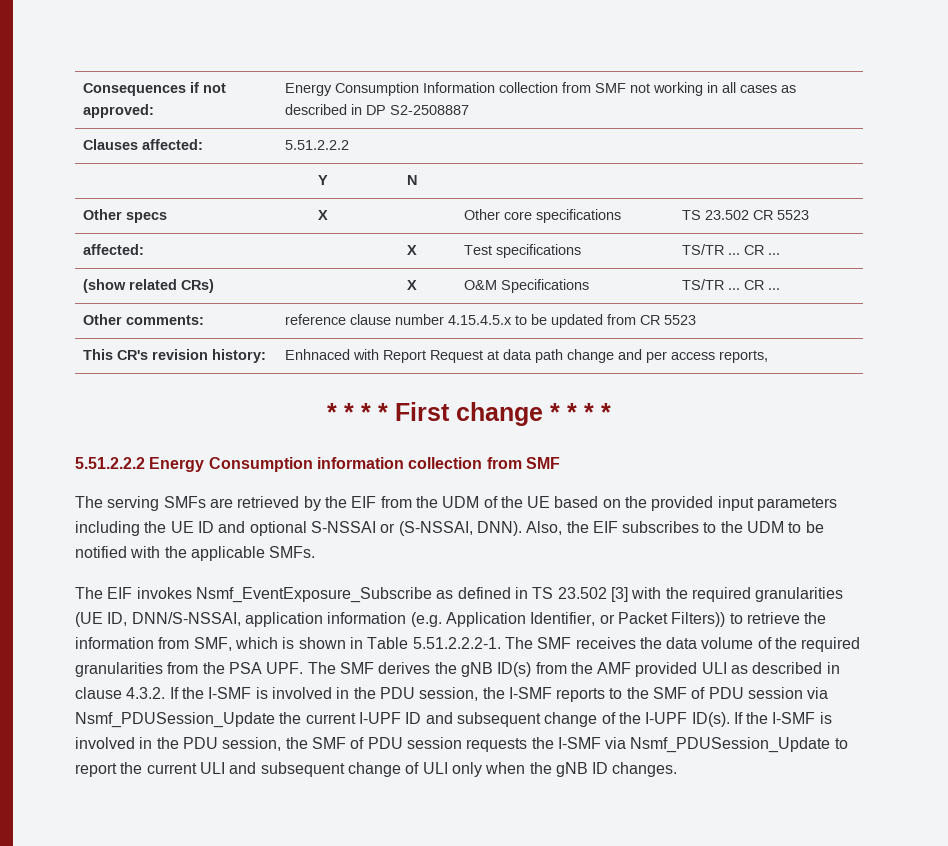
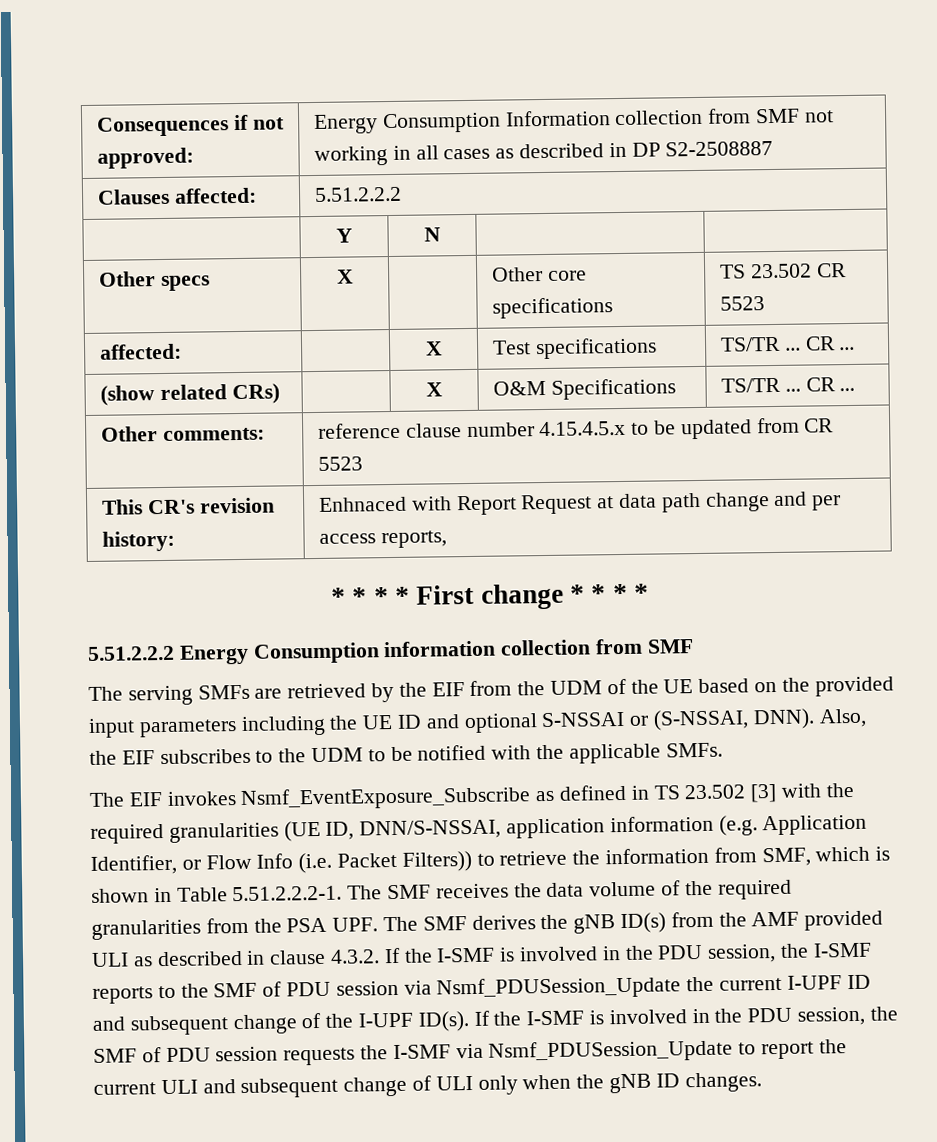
(615, 619) none -> [205,852,333,874] Flow Info (i.e.

